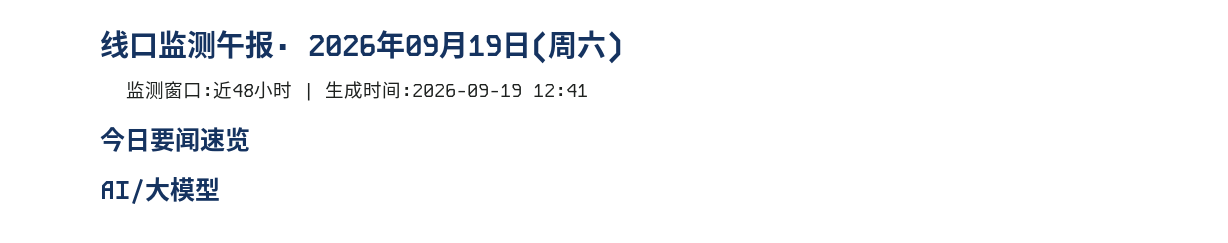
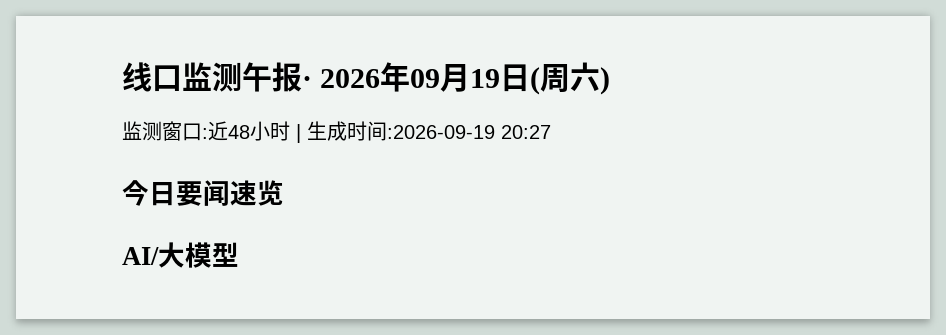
[533,84,589,97] 12:41 -> [501,125,551,139] 20:27

